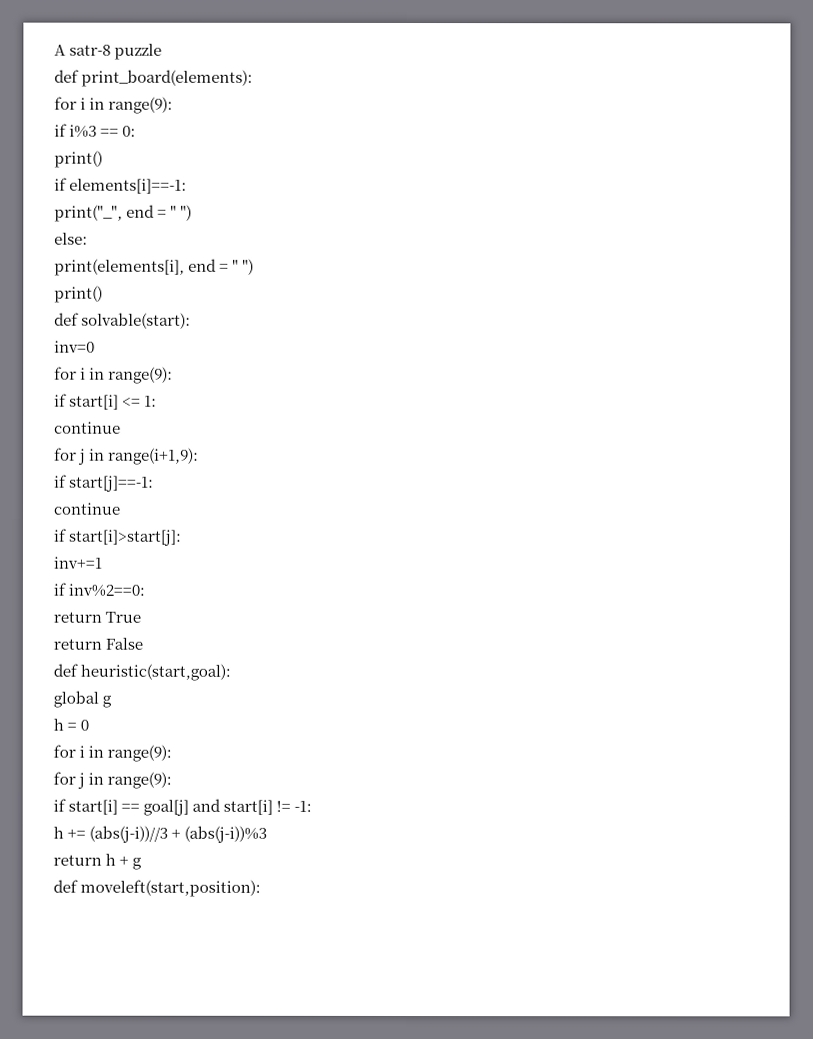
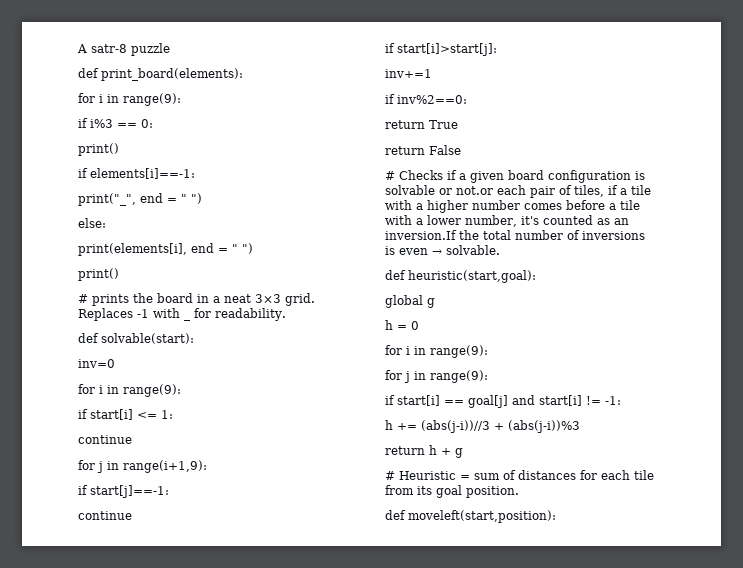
(103, 294) none -> [78,293,315,306] [78,308,180,321] [184,318,190,321] [194,308,286,321] // # prints the board in a neat 3×3 grid. Replaces -1 with _ for readability.
(144, 643) none -> [385,170,645,183] [385,185,651,198] [385,200,640,213] [385,215,629,227] [385,230,645,240] [385,245,500,255] // # Checks if a given board configuration is solvable or not.or each pair of tiles, if a tile with a higher number comes before a tile with a lower number, it's counted as an inversion.If the total number of inversions is even → solvable.
(143, 863) none -> [385,470,654,480] [385,485,519,498] // # Heuristic = sum of distances for each tile from its goal position.

